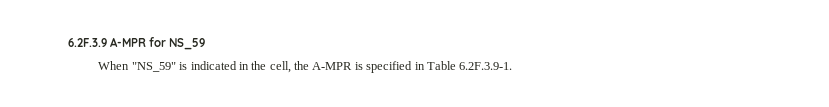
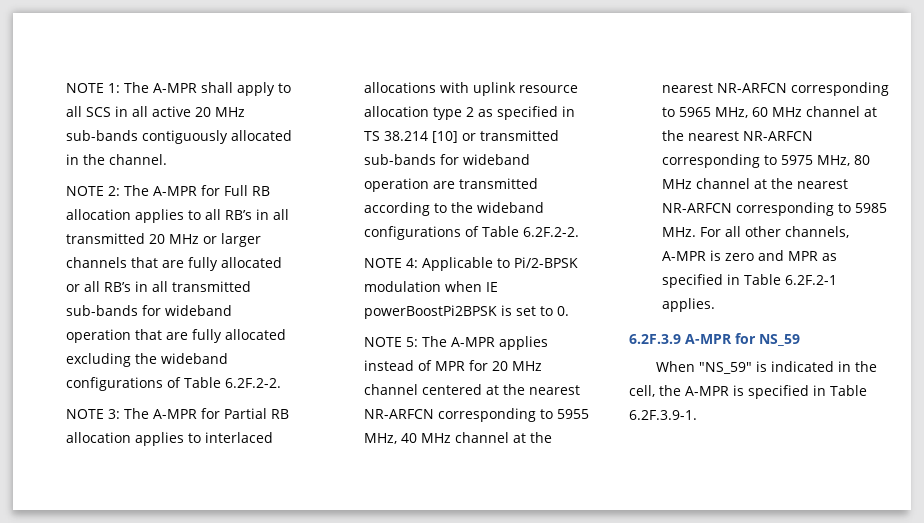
(68, 42) none -> [66,82,292,96] [66,106,246,117] [66,130,293,144] [66,154,168,165] [66,185,271,196] [66,209,290,223] [66,233,262,247] [66,257,283,271] [66,281,252,292] [66,305,233,316] [66,329,287,343] [66,353,229,367] [66,377,282,391] [66,408,290,419] [66,432,274,446] [364,82,579,96] [364,106,576,120] [364,130,560,143] [364,154,531,165] [364,178,539,192] [364,202,545,216] [364,226,580,240] [364,257,579,271] [364,281,499,292] [364,305,570,319] [364,336,549,350] [364,360,543,371] [364,384,581,395] [364,408,590,422] [364,432,553,444] [662,82,890,96] [662,106,878,118] [662,130,814,141] [662,154,871,168] [662,178,849,189] [662,202,888,216] [662,226,850,238] [662,250,838,261] [662,274,838,288] [662,298,716,312] NOTE 1: The A-MPR shall apply to all SCS in all active 20 MHz sub-bands contiguously allocated in the channel. // NOTE 2: The A-MPR for Full RB allocation applies to all RB’s in all transmitted 20 MHz or larger channels that are fully allocated or all RB’s in all transmitted sub-bands for wideband operation that are fully allocated excluding the wideband configurations of Table 6.2F.2-2. // NOTE 3: The A-MPR for Partial RB allocation applies to interlaced allocations with uplink resource allocation type 2 as specified in TS 38.214 [10] or transmitted sub-bands for wideband operation are transmitted according to the wideband configurations of Table 6.2F.2-2. // NOTE 4: Applicable to Pi/2-BPSK modulation when IE powerBoostPi2BPSK is set to 0. // NOTE 5: The A-MPR applies instead of MPR for 20 MHz channel centered at the nearest NR-ARFCN corresponding to 5955 MHz, 40 MHz channel at the nearest NR-ARFCN corresponding to 5965 MHz, 60 MHz channel at the nearest NR-ARFCN corresponding to 5975 MHz, 80 MHz channel at the nearest NR-ARFCN corresponding to 5985 MHz. For all other channels, A-MPR is zero and MPR as specified in Table 6.2F.2-1 applies. //

